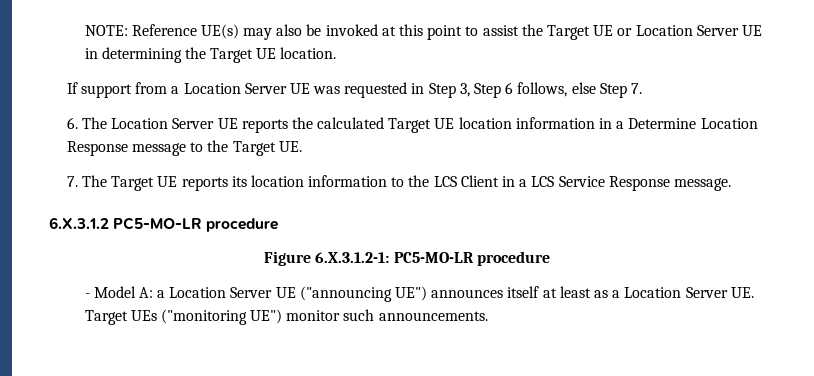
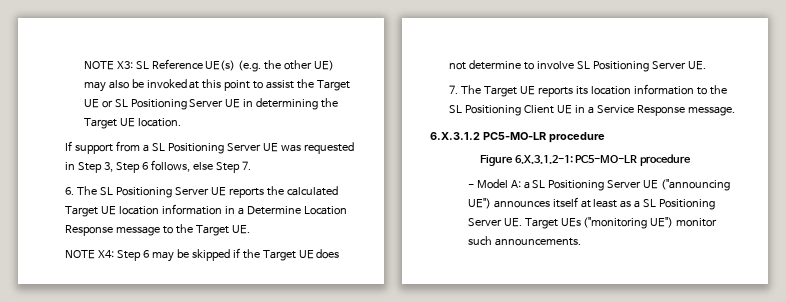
[84,24,239,39] NOTE: Reference UE(s) -> [83,59,335,72] NOTE X3: SL Reference UE(s) (e.g. the other UE)
[635,25,693,36] Location -> [114,99,187,110] SL Positioning
[183,83,241,94] Location -> [151,143,224,154] SL Positioning
[111,118,169,129] Location -> [99,187,172,198] SL Positioning
(302, 146) none -> [64,248,340,262] [448,60,706,72] // NOTE X4: Step 6 may be skipped if the Target UE does not determine to involve SL Positioning Server UE.
[433,175,555,187] LCS Client in a LCS -> [448,105,594,116] SL Positioning Client UE in a
[169,287,227,298] Location -> [532,180,605,191] SL Positioning
[624,287,682,298] Location -> [643,199,716,210] SL Positioning

